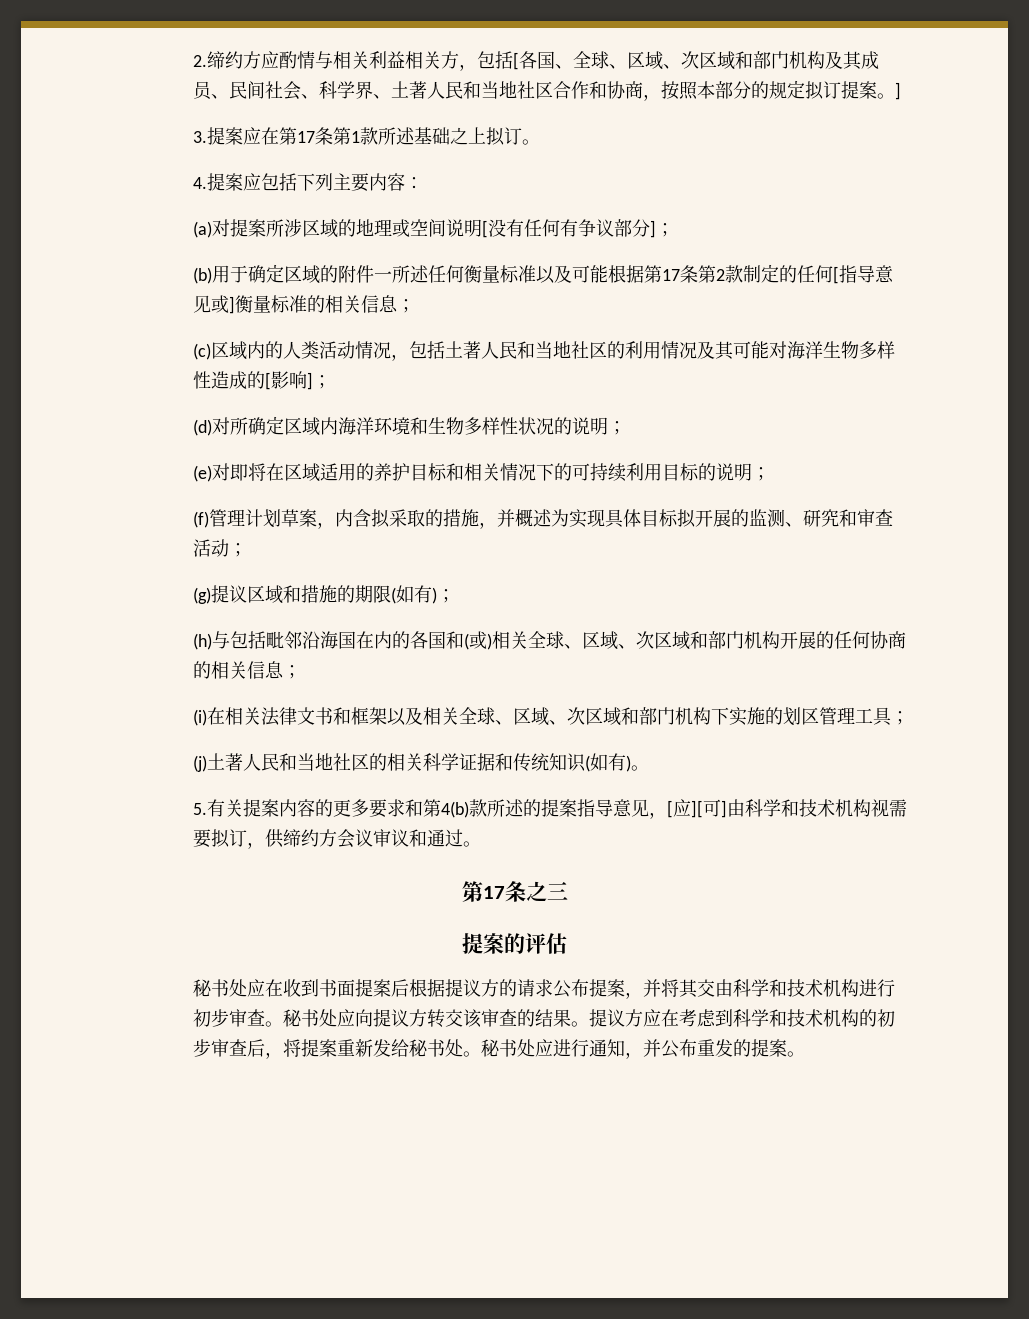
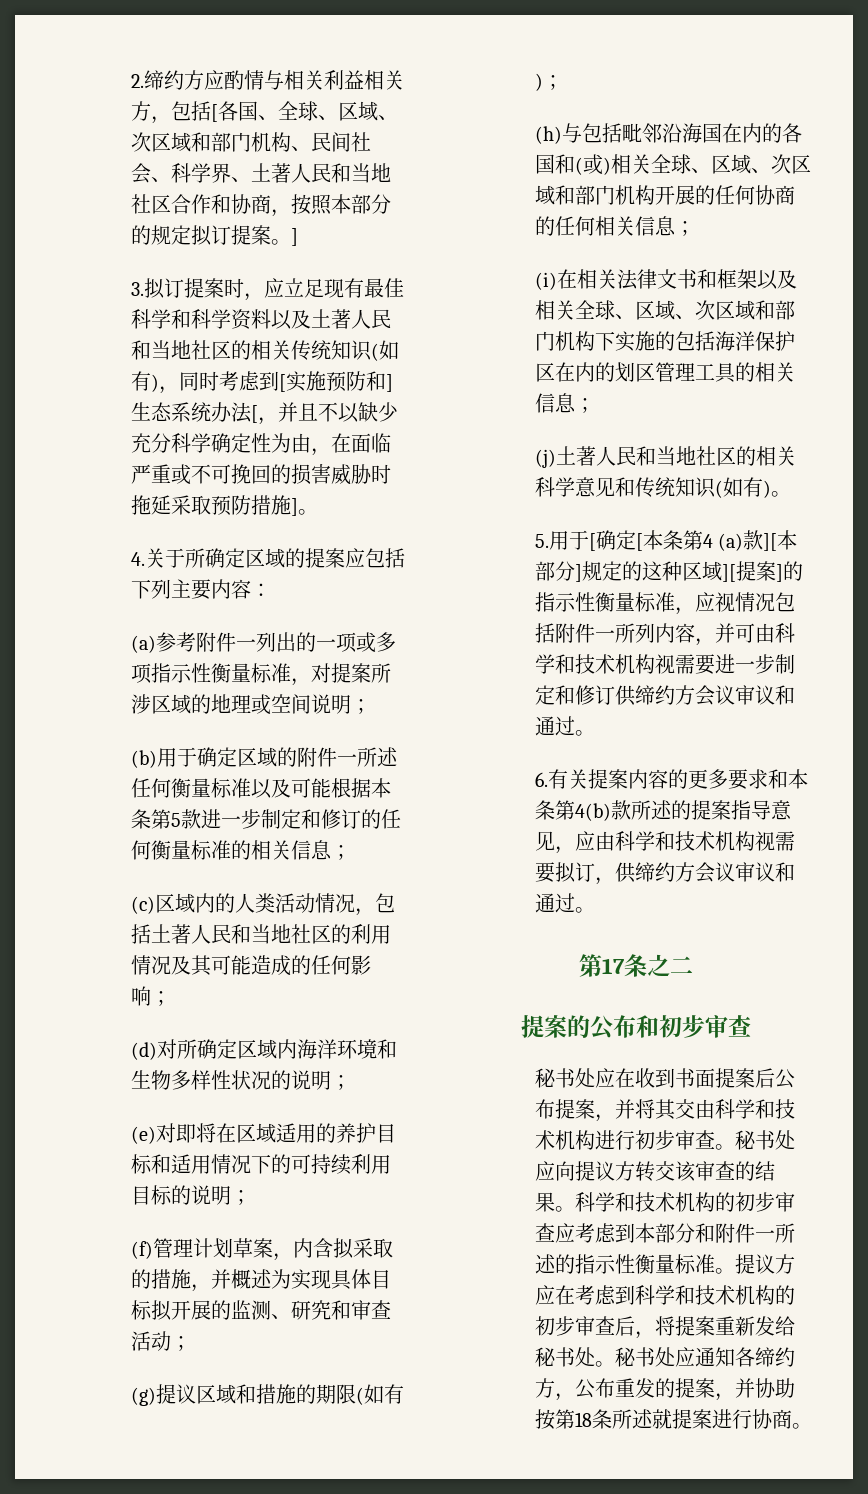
[824,51,879,70] [192,81,213,100] 及其成员 -> (291, 142) none
[206,127,540,146] [192,177,207,189] 提案应在第17条第1款所述基础之上拟订。 // 4. -> [143,278,404,301] [130,309,391,330] [130,340,399,361] [130,371,393,394] [130,402,398,425] [130,433,391,456] [130,464,391,485] [130,495,318,516] [130,548,305,568] 拟订提案时，应立足现有最佳科学和科学资料以及土著人民和当地社区的相关传统知识(如有)，同时考虑到[实施预防和]生态系统办法[，并且不以缺少充分科学确定性为由，在面临严重或不可挽回的损害威胁时拖延采取预防措施]。 // 4.关于所确定区域的
(212, 229) none -> [155,632,396,653] [130,663,311,686] 参考附件一列出的一项或多项指示性衡量标准，
[481,219,656,238] [没有任何有争议部分] -> (351, 704) none
[643,264,894,284] [192,295,235,314] 第17条第2款制定的任何[指导意见或] -> [370,778,391,798] [130,809,401,829] [130,840,151,860] 本条第5款进一步制定和修订的任何
[768,341,895,359] [192,371,313,390] 对海洋生物多样性造成的[影响] -> [250,955,371,976] [130,986,151,1006] 造成的任何影响
[463,463,500,481] 相关 -> [170,1154,211,1174] 适用
(211, 670) none -> [554,216,595,236] 任何
(783, 716) none -> [674,331,795,351] [534,362,615,382] 包括海洋保护区在内的
(892, 716) none -> [734,362,795,382] [534,393,576,413] 的相关信息
[458,753,495,771] 证据 -> [574,477,615,497] 意见
(207, 809) none -> [548,530,798,551] [534,561,803,582] [534,592,795,615] [534,623,795,646] [534,654,795,675] [534,685,795,706] [534,716,595,736] [534,772,548,787] 用于[确定[本条第4 (a)款][本部分]规定的这种区域][提案]的指示性衡量标准，应视情况包括附件一所列内容，并可由科学和技术机构视需要进一步制定和修订供缔约方会议审议和通过。 // 6.
(423, 808) none -> [787,769,808,789] [534,800,555,820] 本条
[666,799,727,818] [应][可] -> [574,831,595,851] 应
[546,881,568,900] 三 -> [670,956,693,974] 二
[525,933,567,954] 评估 -> [590,1015,751,1040] 公布和初步审查
[408,979,553,997] 根据提议方的请求 -> (775, 1078) none
(589, 1024) none -> [574,1192,795,1212] [534,1223,795,1243] [534,1254,735,1274] 科学和技术机构的初步审查应考虑到本部分和附件一所述的指示性衡量标准。
[552,1039,787,1059] 进行通知，并公布重发的提案 -> [694,1347,795,1367] [534,1378,795,1401] [534,1409,792,1430] 通知各缔约方，公布重发的提案，并协助按第18条所述就提案进行协商

